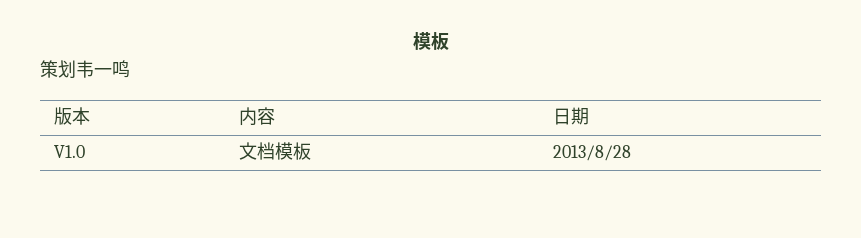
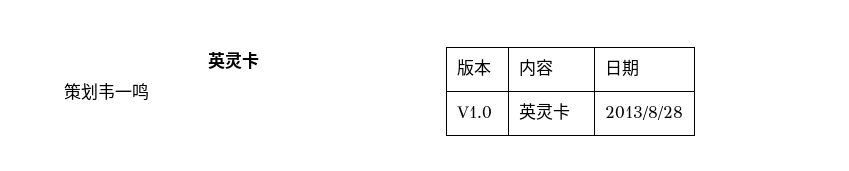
[412,32,449,51] 模板 -> [208,51,259,69] 英灵卡
[238,142,311,160] 文档模板 -> [518,103,570,120] 英灵卡

